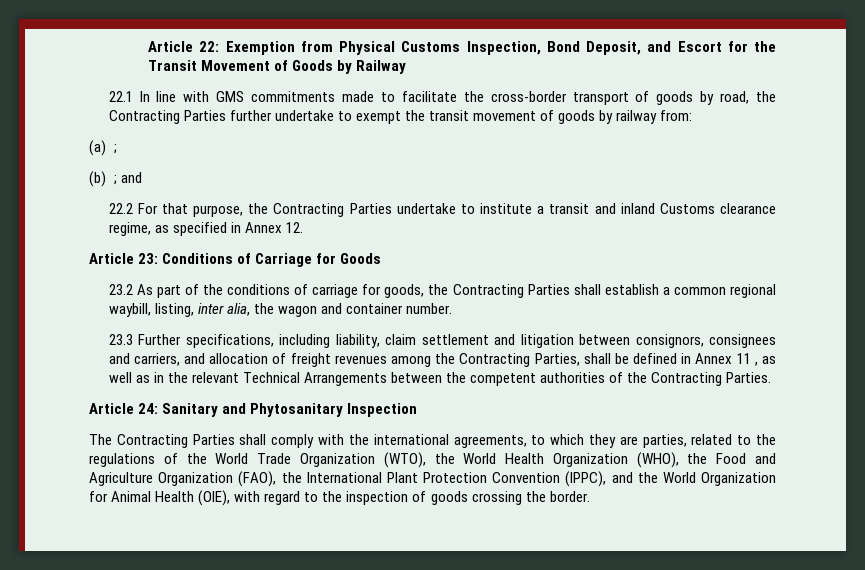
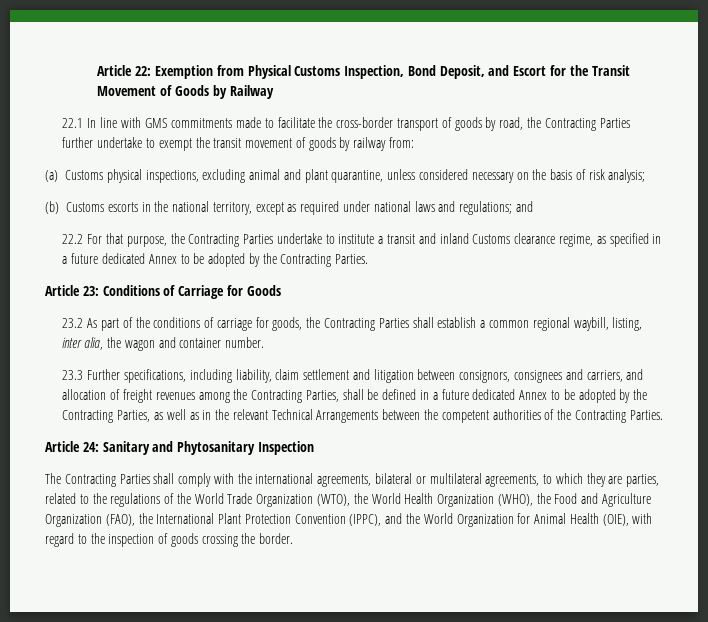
[113,144,117,154] [89,171,117,187] ; // (b) ; -> [65,169,646,183] [45,201,513,215] Customs physical inspections, excluding animal and plant quarantine, unless considered necessary on the basis of risk analysis; // (b) Customs escorts in the national territory, except as required under national laws and regulations;
[244,222,303,233] Annex 12. -> [62,253,369,267] a future dedicated Annex to be adopted by the Contracting Parties.
[695,353,758,366] Annex 11 , -> [432,389,648,403] [62,410,151,423] a future dedicated Annex to be adopted by the Contracting Parties,
(527, 441) none -> [375,473,540,487] bilateral or multilateral agreements,

